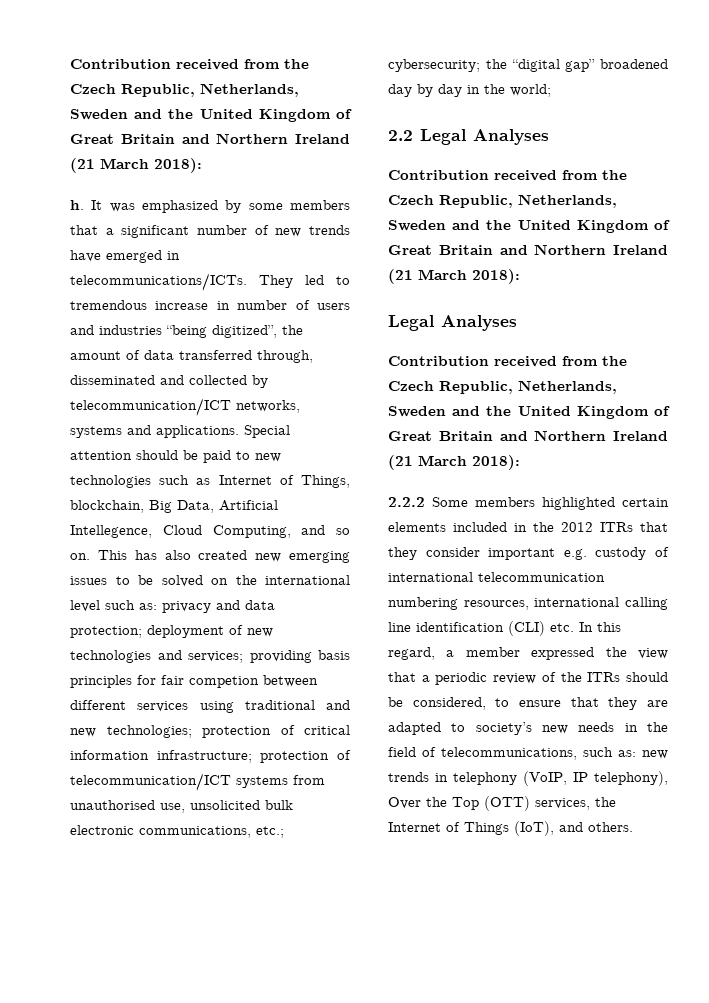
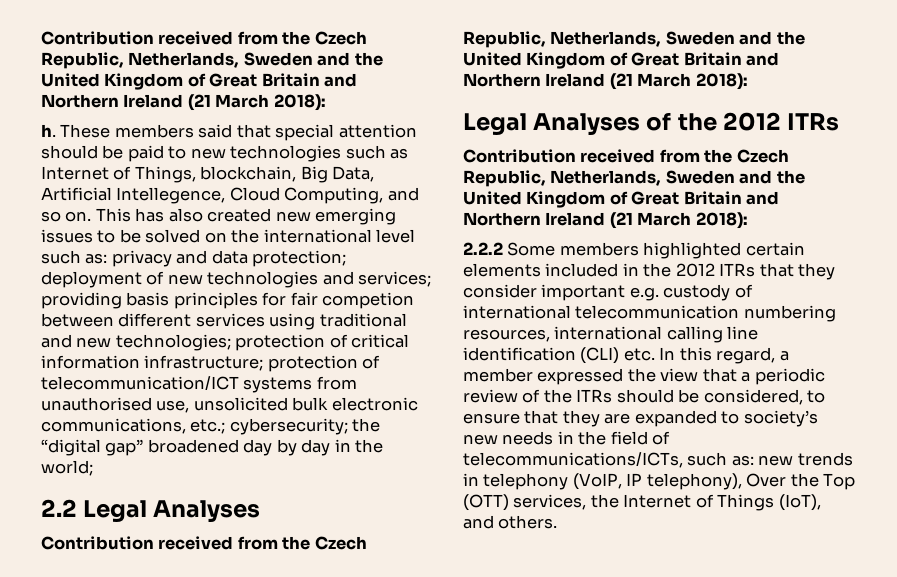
[91,200,350,213] [70,225,350,238] [70,250,180,263] [70,273,350,291] [70,300,350,310] [70,325,303,338] [70,350,313,363] [70,375,268,388] [70,398,300,416] [70,425,290,438] It was emphasized by some members that a significant number of new trends have emerged in telecommunications/ICTs. They led to tremendous increase in number of users and industries “being digitized”, the amount of data transferred through, disseminated and collected by telecommunication/ICT networks, systems and applications. Special -> [60,124,335,141] These members said that special
(517, 323) none -> [646,112,840,131] of the 2012 ITRs
[388,722,441,735] adapted -> [634,410,717,427] expanded
[441,747,577,760] telecommunications, -> [463,452,683,468] telecommunications/ICTs,

